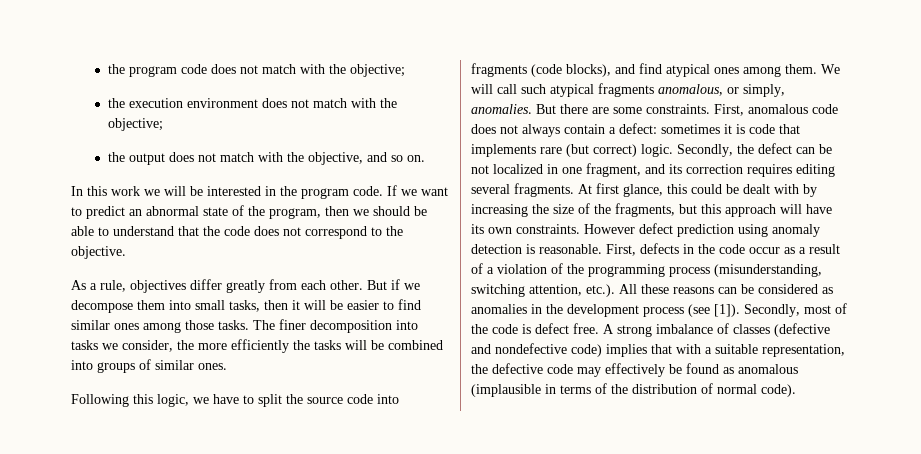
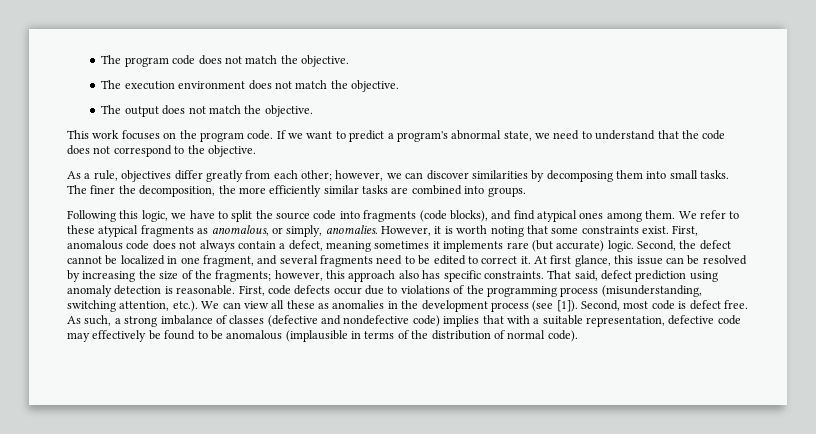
[107,64,125,74] the -> [101,55,122,64] The
[299,64,405,77] [107,98,125,108] with the objective; // the -> [280,55,350,67] [101,80,122,89] the objective. // The
[350,98,397,108] [107,118,163,131] [107,152,425,165] [71,186,276,196] with the objective; // the output does not match with the objective, and so on. // In this work we will be interested in -> [330,80,400,92] [101,105,313,117] [67,130,177,140] the objective. // The output does not match the objective. // This work focuses on
[129,205,427,219] [71,226,94,236] an abnormal state of the program, then we should be able -> [387,130,580,142] a program's abnormal state, we need
[330,279,420,290] [71,299,421,313] [71,319,418,333] [71,339,443,353] [71,359,227,373] other. But if we decompose them into small tasks, then it will be easier to find similar ones among those tasks. The finer decomposition into tasks we consider, the more efficiently the tasks will be combined into groups of similar ones. -> [301,170,730,182] [67,185,526,197] other; however, we can discover similarities by decomposing them into small tasks. The finer the decomposition, the more efficiently similar tasks are combined into groups.
[471,84,546,94] will call such -> [699,210,740,219] [67,225,95,234] refer to these
(654, 90) none -> [197,228,209,234] as
[536,104,710,114] But there are some constraints. -> [381,225,669,237] However, it is worth noting that some constraints exist.
[619,123,800,134] [471,143,832,157] [471,165,489,174] defect: sometimes it is code that implements rare (but correct) logic. Secondly, the defect can be not -> [288,240,731,252] [67,255,118,265] defect, meaning sometimes it implements rare (but accurate) logic. Second, the defect cannot be
[669,164,835,177] [471,183,799,197] its correction requires editing several fragments. At first glance, this could be dealt with -> [279,255,747,267] several fragments need to be edited to correct it. At first glance, this issue can be resolved
[615,203,832,217] [471,224,635,234] fragments, but this approach will have its own constraints. However -> [215,270,598,282] fragments; however, this approach also has specific constraints. That said,
[640,243,840,254] [471,263,547,274] defects in the code occur as a result of a violation -> [267,285,450,295] code defects occur due to violations
[619,284,818,294] All these reasons can be considered -> [201,300,315,309] We can view all these
[744,303,847,317] [471,324,488,334] Secondly, most of the -> [581,300,649,311] Second, most
[603,324,614,334] A -> [67,315,121,326] As such, a
[471,364,488,374] the -> (665, 321) none
[723,367,734,374] as -> [197,330,223,340] to be

